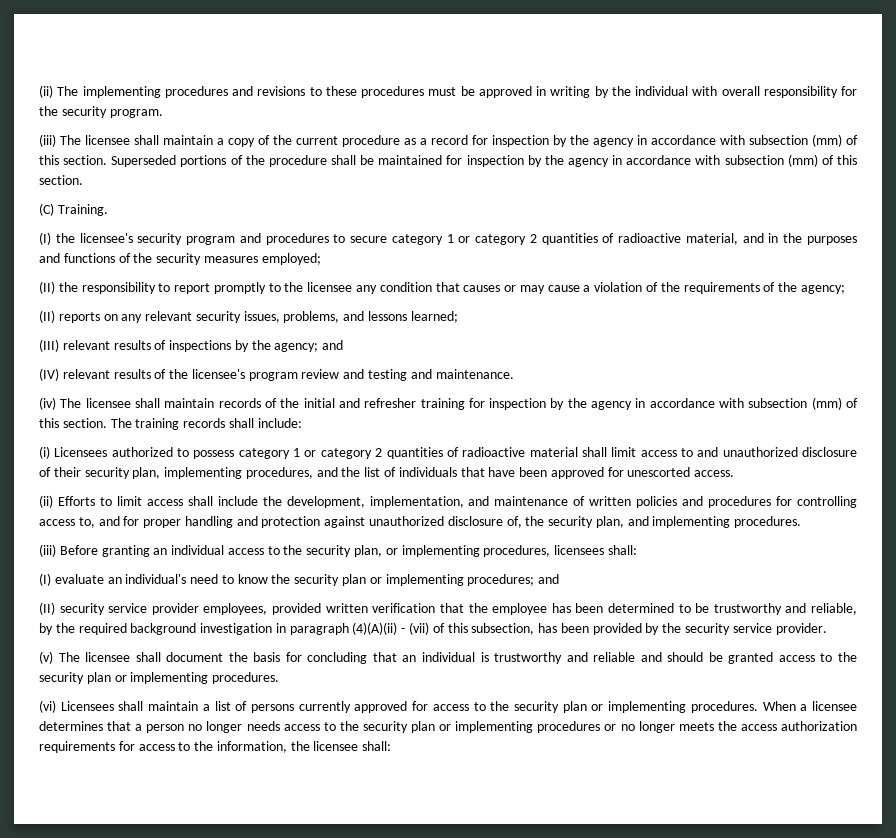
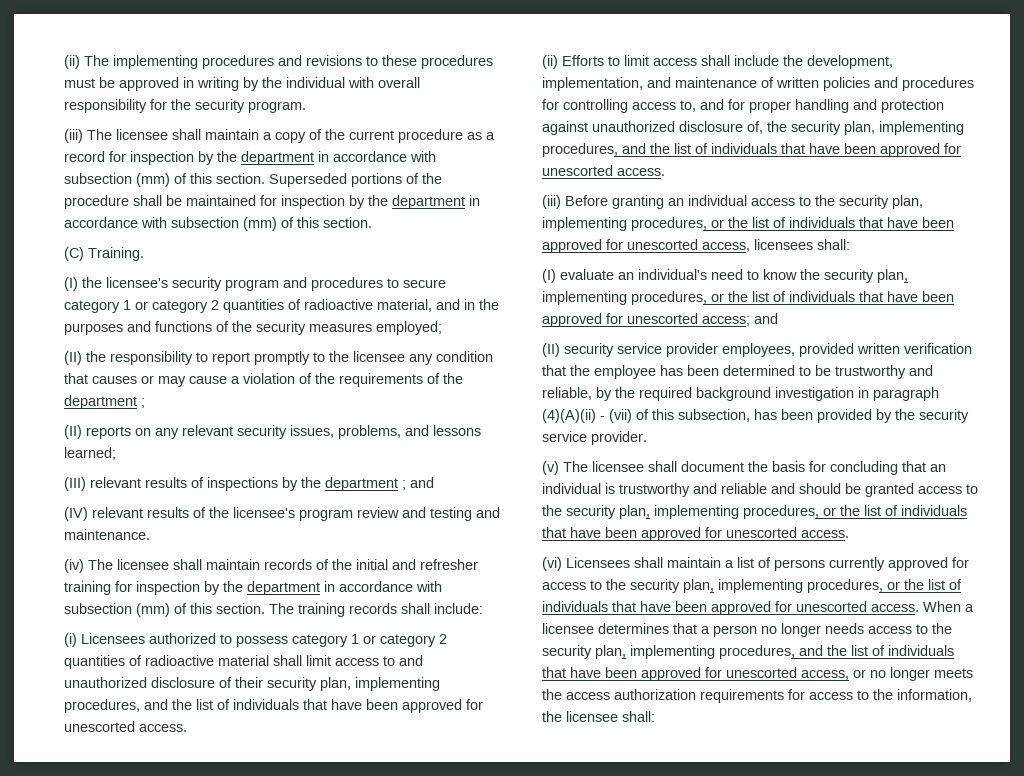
[593,138,634,147] agency -> [241,151,314,165] department
[568,158,610,167] agency -> [392,195,465,209] department
[800,285,845,294] agency; -> [64,395,145,409] department ;
[274,343,319,352] agency; -> [325,477,406,491] department ;
[591,401,633,410] agency -> [247,581,320,595] department
[627,516,802,528] and implementing procedures. -> [879,121,964,135] [542,143,961,157] [542,165,665,176] implementing procedures, and the list of individuals that have been approved for unescorted access.
[385,545,551,557] or implementing procedures, -> [542,217,954,231] [542,239,750,253] implementing procedures, or the list of individuals that have been approved for unescorted access,
[342,574,535,586] plan or implementing procedures; -> [877,269,908,283] [542,291,954,305] [542,313,750,327] plan, implementing procedures, or the list of individuals that have been approved for unescorted access;
[86,672,280,684] plan or implementing procedures. -> [619,505,967,519] [542,527,849,541] plan, implementing procedures, or the list of individuals that have been approved for unescorted access.
[562,701,758,713] plan or implementing procedures. -> [683,579,962,593] [542,601,919,615] plan, implementing procedures, or the list of individuals that have been approved for unescorted access.
[411,721,601,733] plan or implementing procedures -> [595,645,954,659] [542,667,849,681] plan, implementing procedures, and the list of individuals that have been approved for unescorted access,

